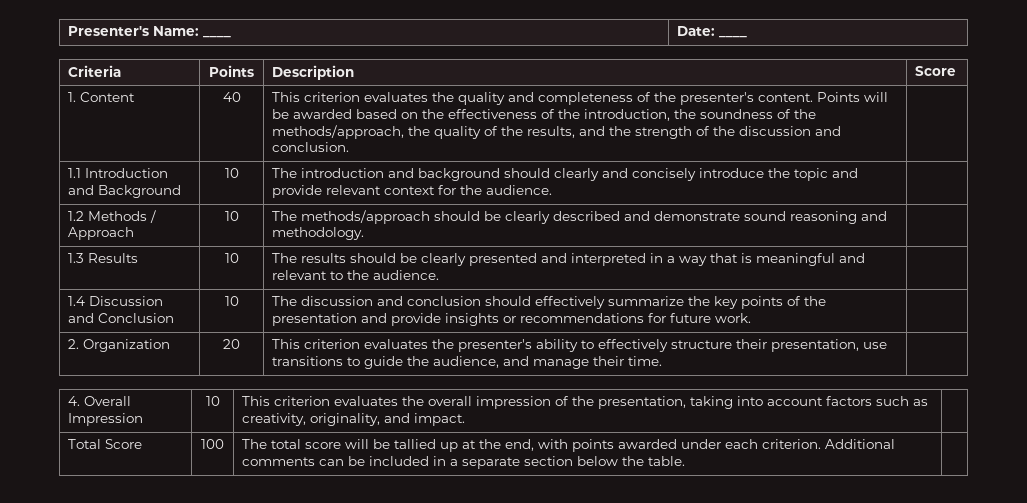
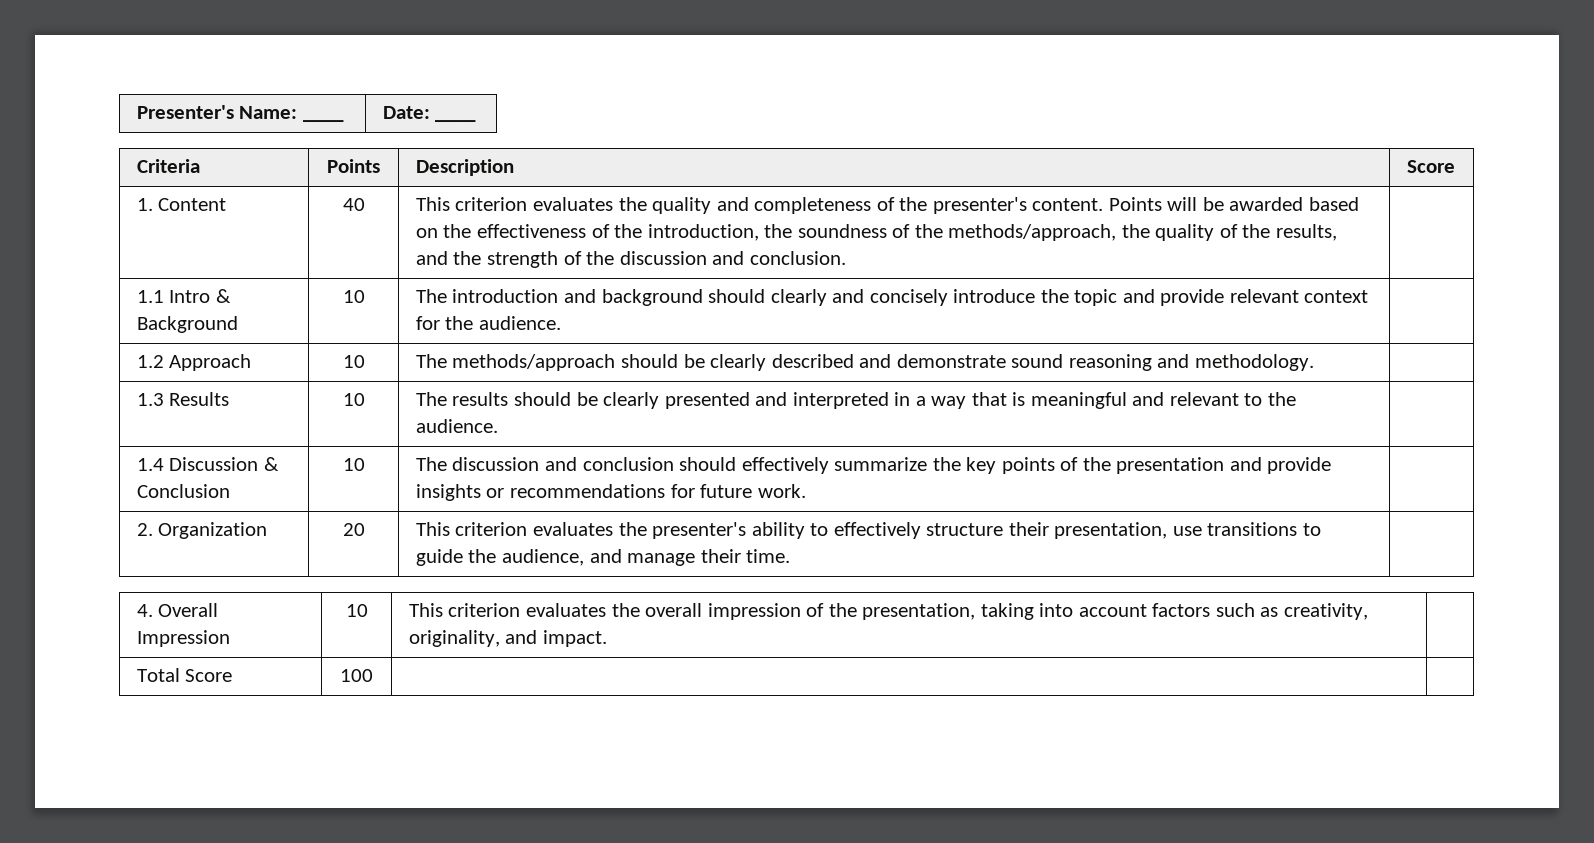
[85,168,169,178] [68,185,95,195] Introduction and -> [169,289,231,303] Intro &
[88,210,157,223] Methods / -> (164, 361) none
[68,313,95,323] and -> [263,457,279,471] &
[242,439,896,452] [242,456,686,469] The total score will be tallied up at the end, with points awarded under each criterion. Additional comments can be included in a separate section below the table. -> (373, 675) none

